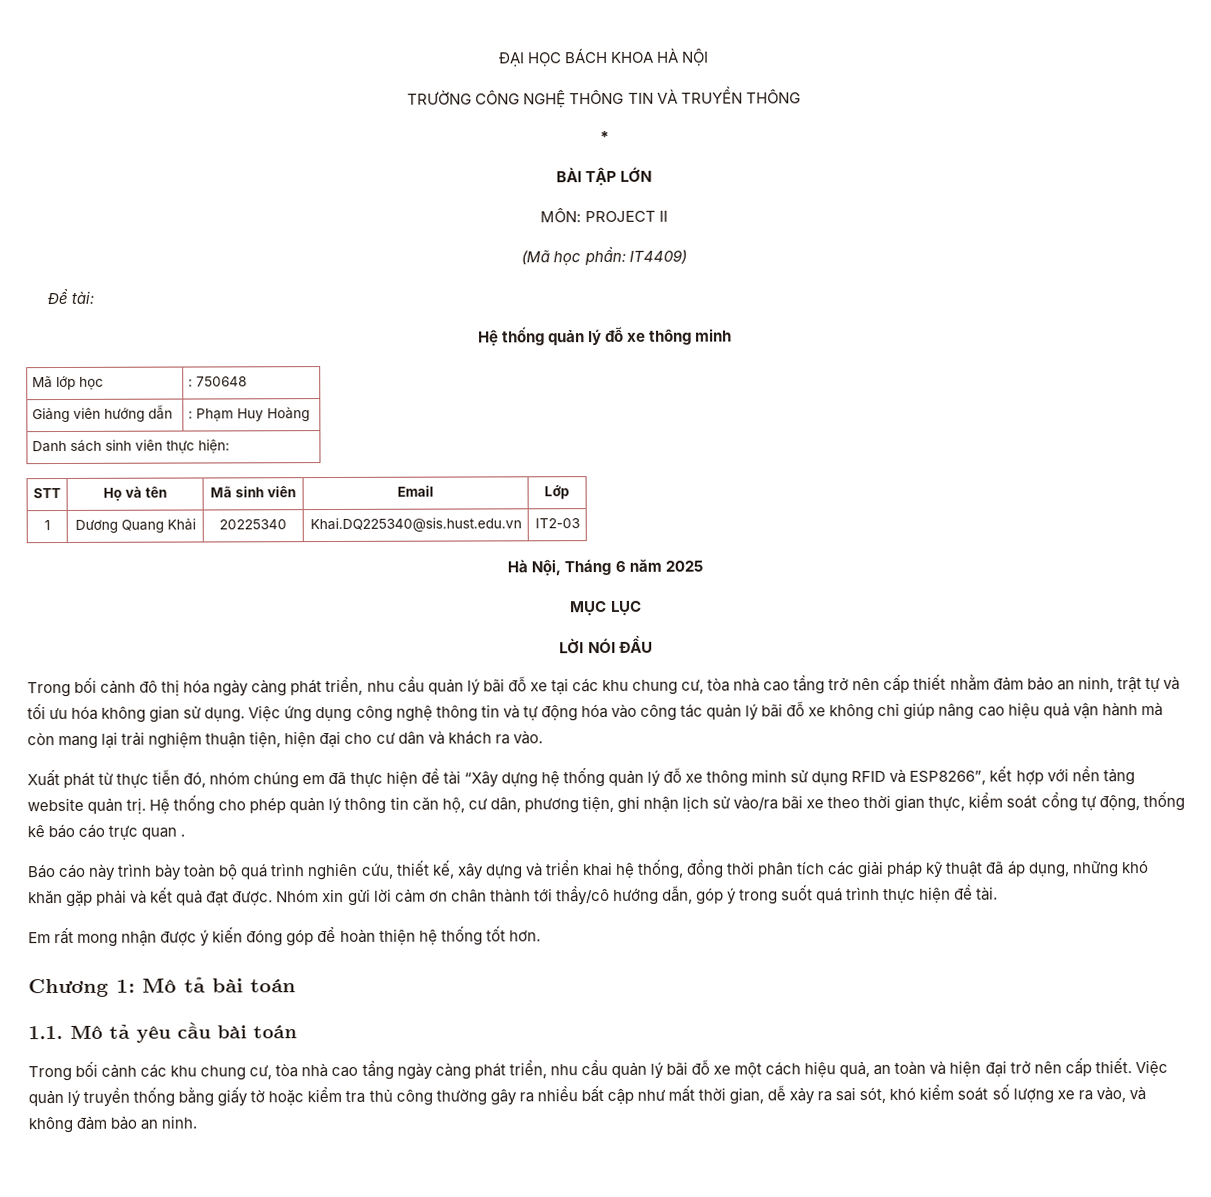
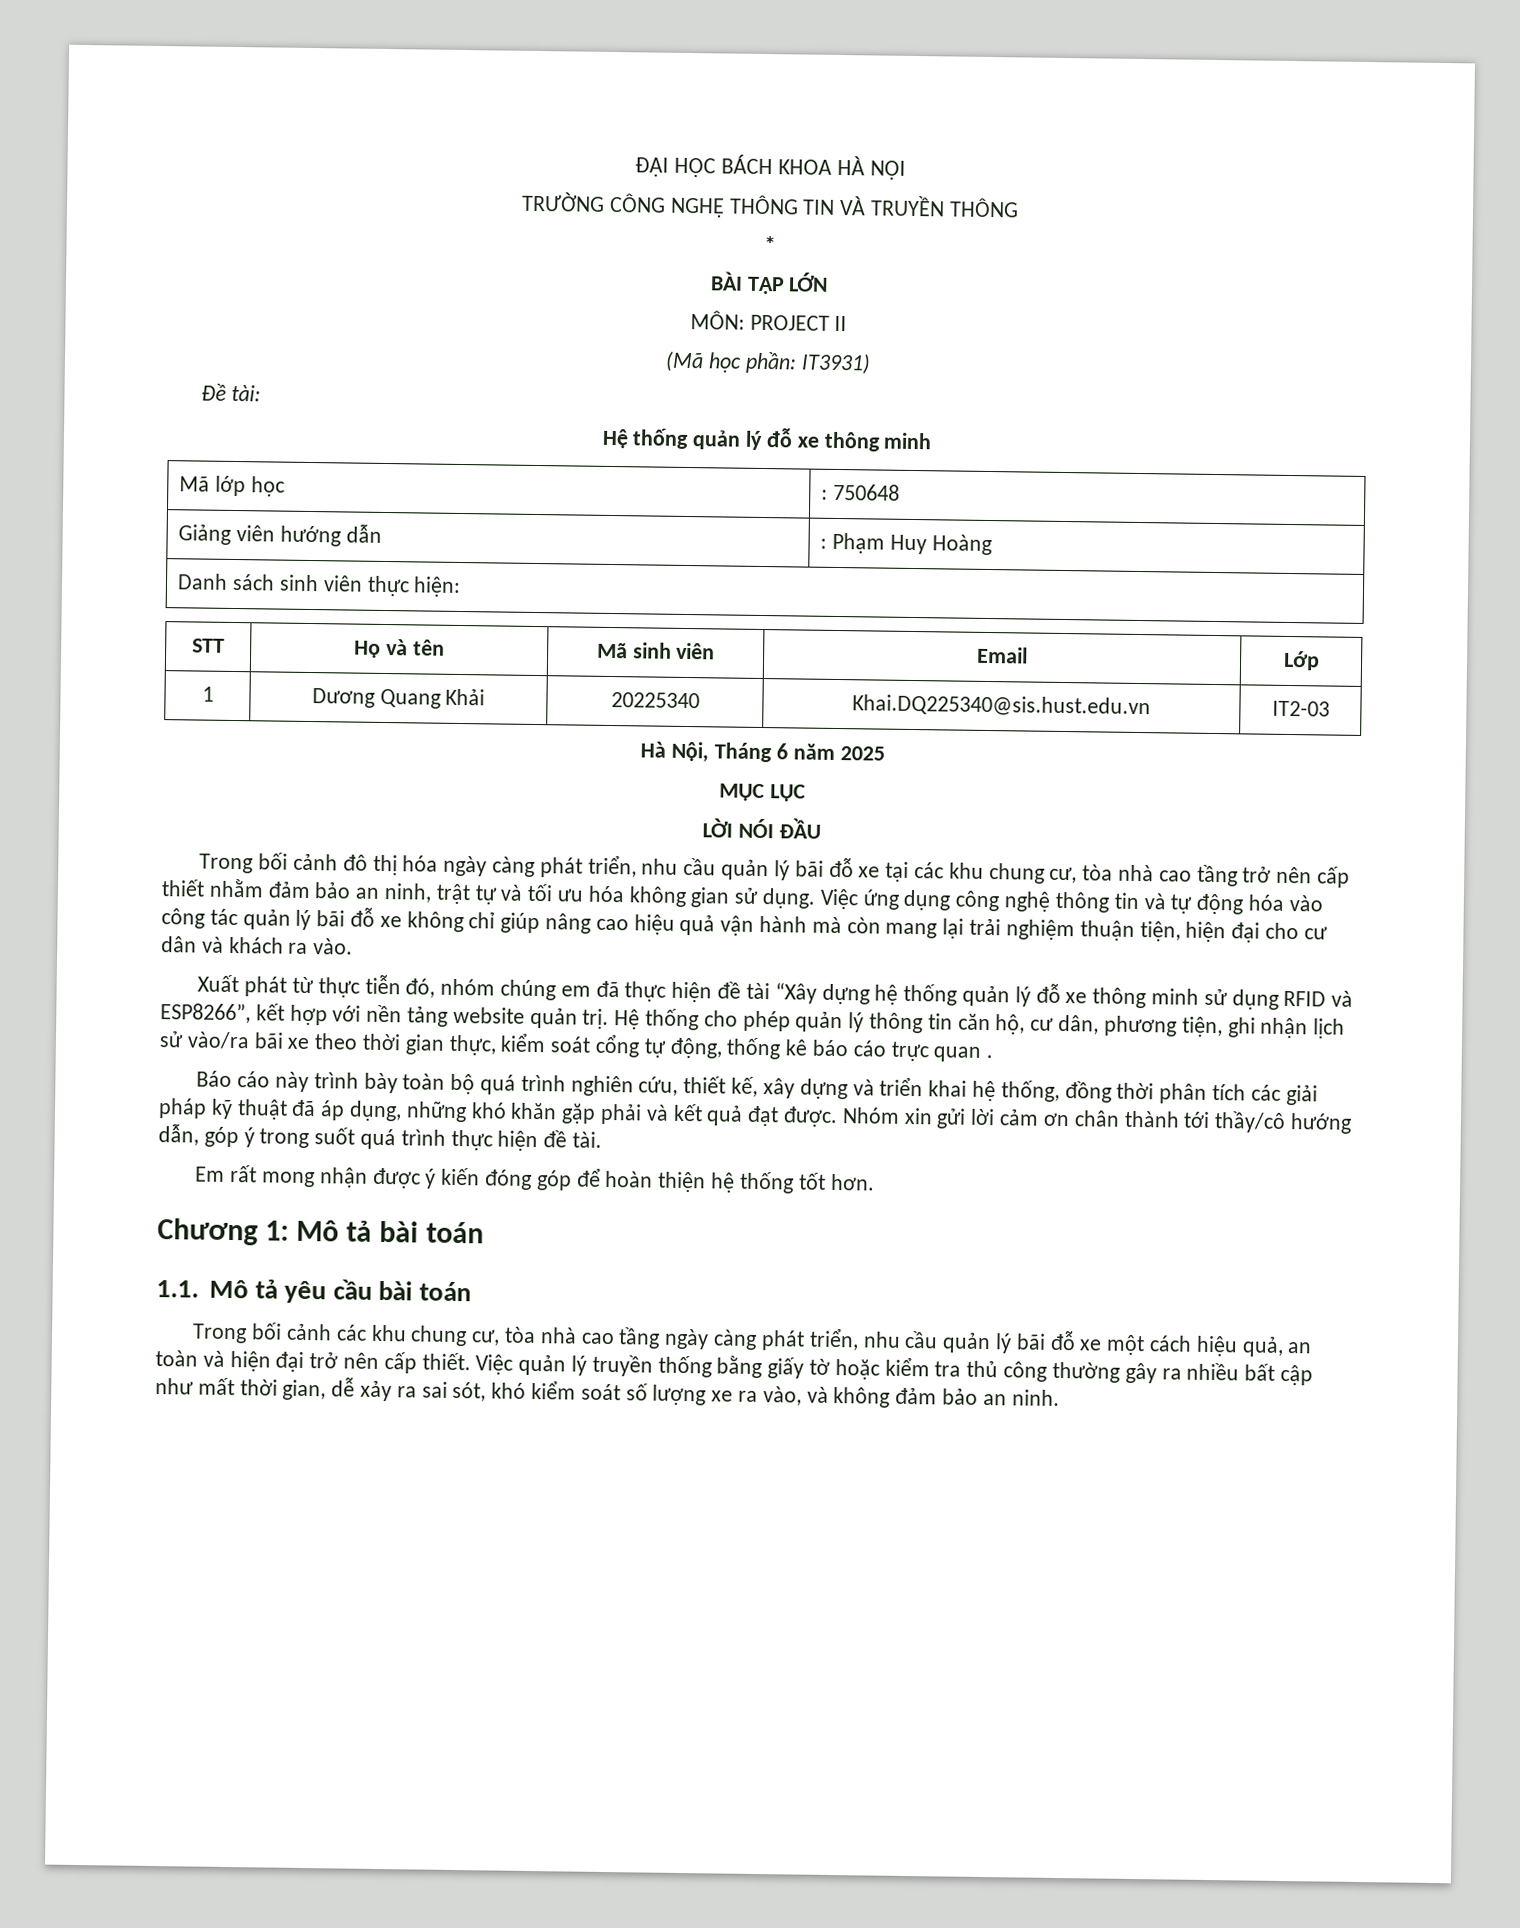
[628,249,687,264] IT4409) -> [800,352,871,375] IT3931)

